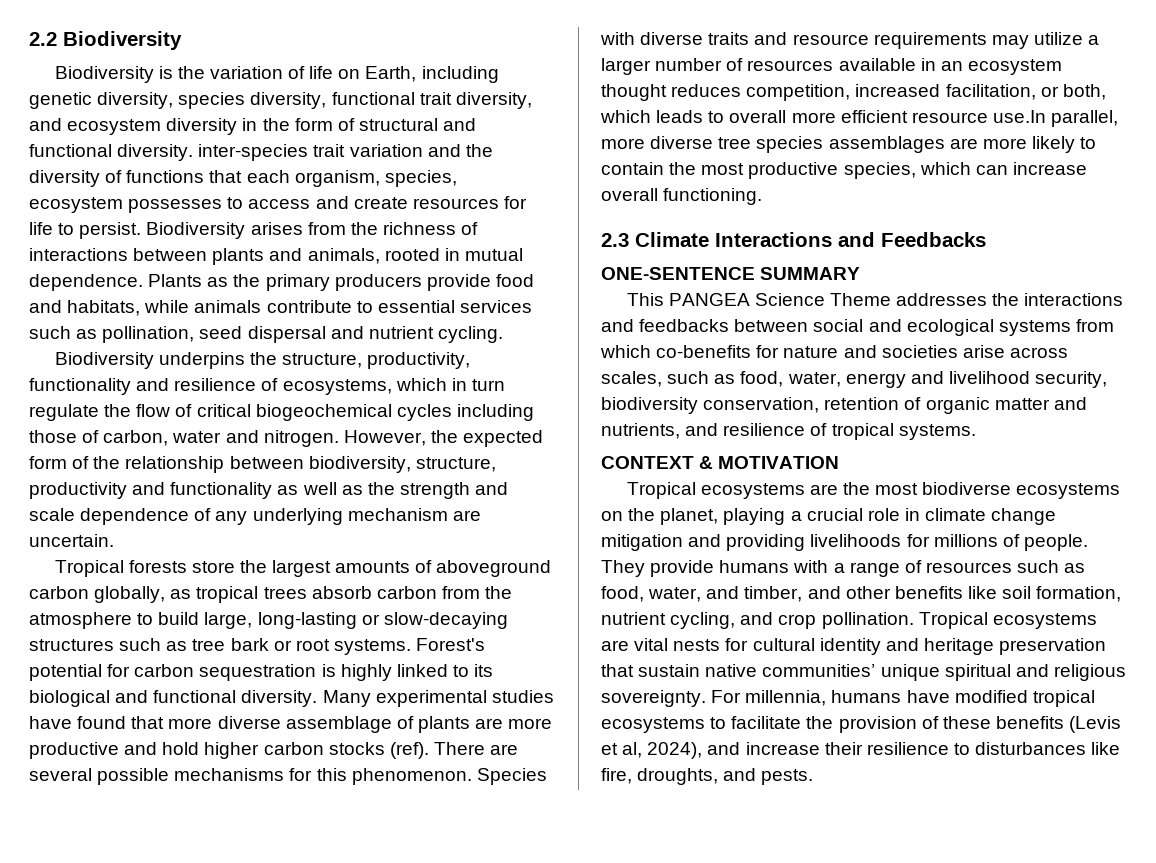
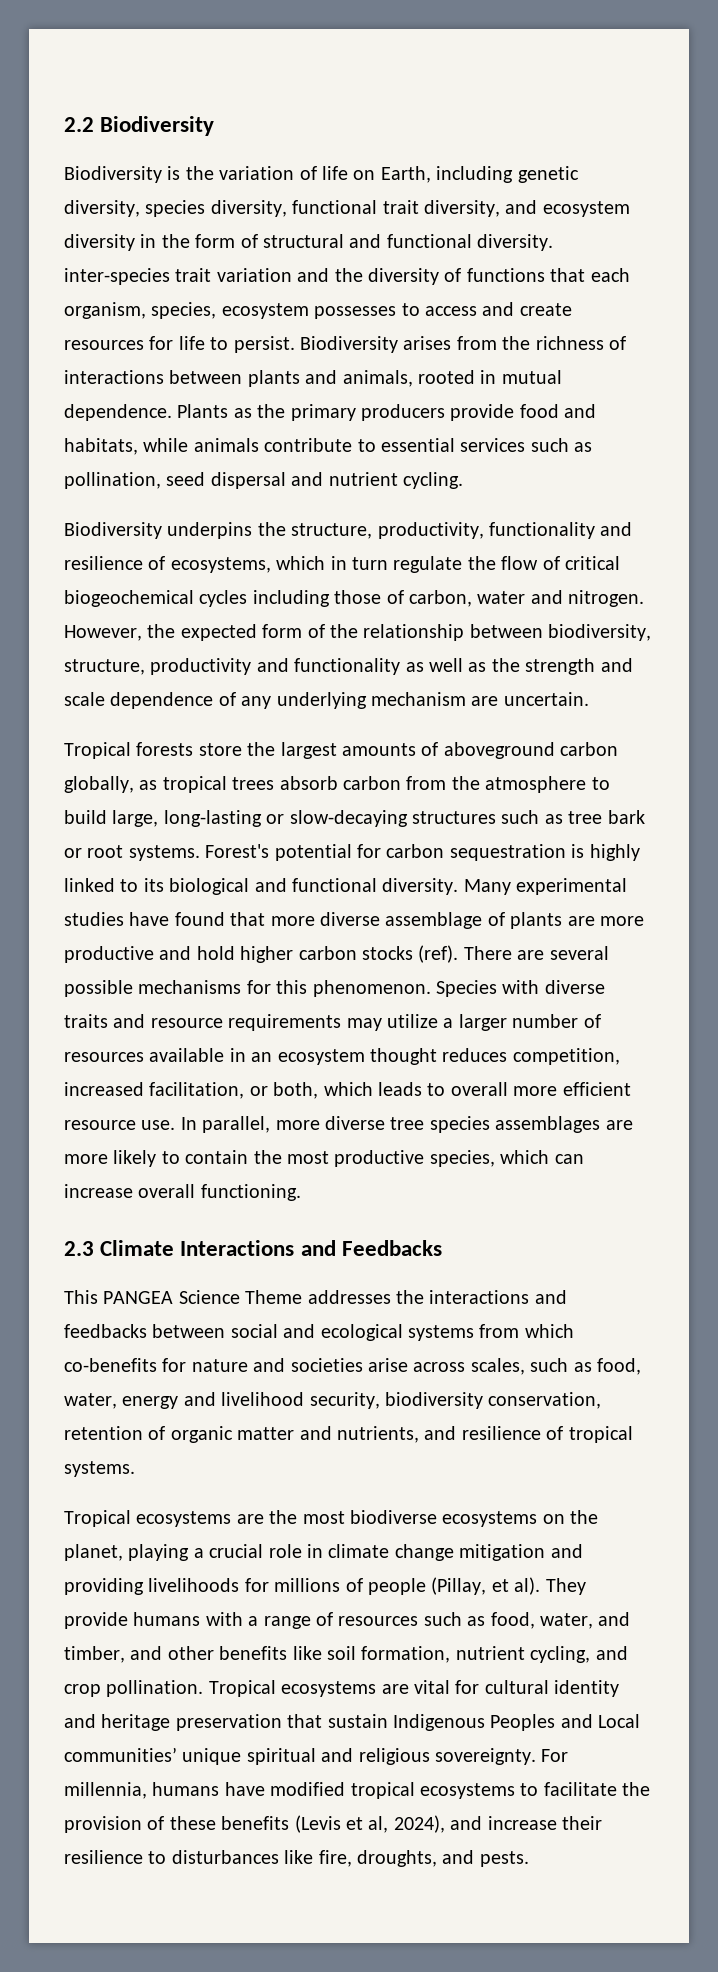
[992,110,1046,123] use.In -> [141,1117,197,1130] use. In
[601,267,861,280] // ONE-SENTENCE SUMMARY -> (442, 1248) none
[601,456,840,469] // CONTEXT & MOTIVATION -> (135, 1469) none
[1023,534,1088,551] people. -> [368,1577,541,1595] people (Pillay, et al).
[673,639,721,651] nests -> (450, 1687) none
[705,664,758,677] native -> [393,1714,641,1731] Indigenous Peoples and Local

